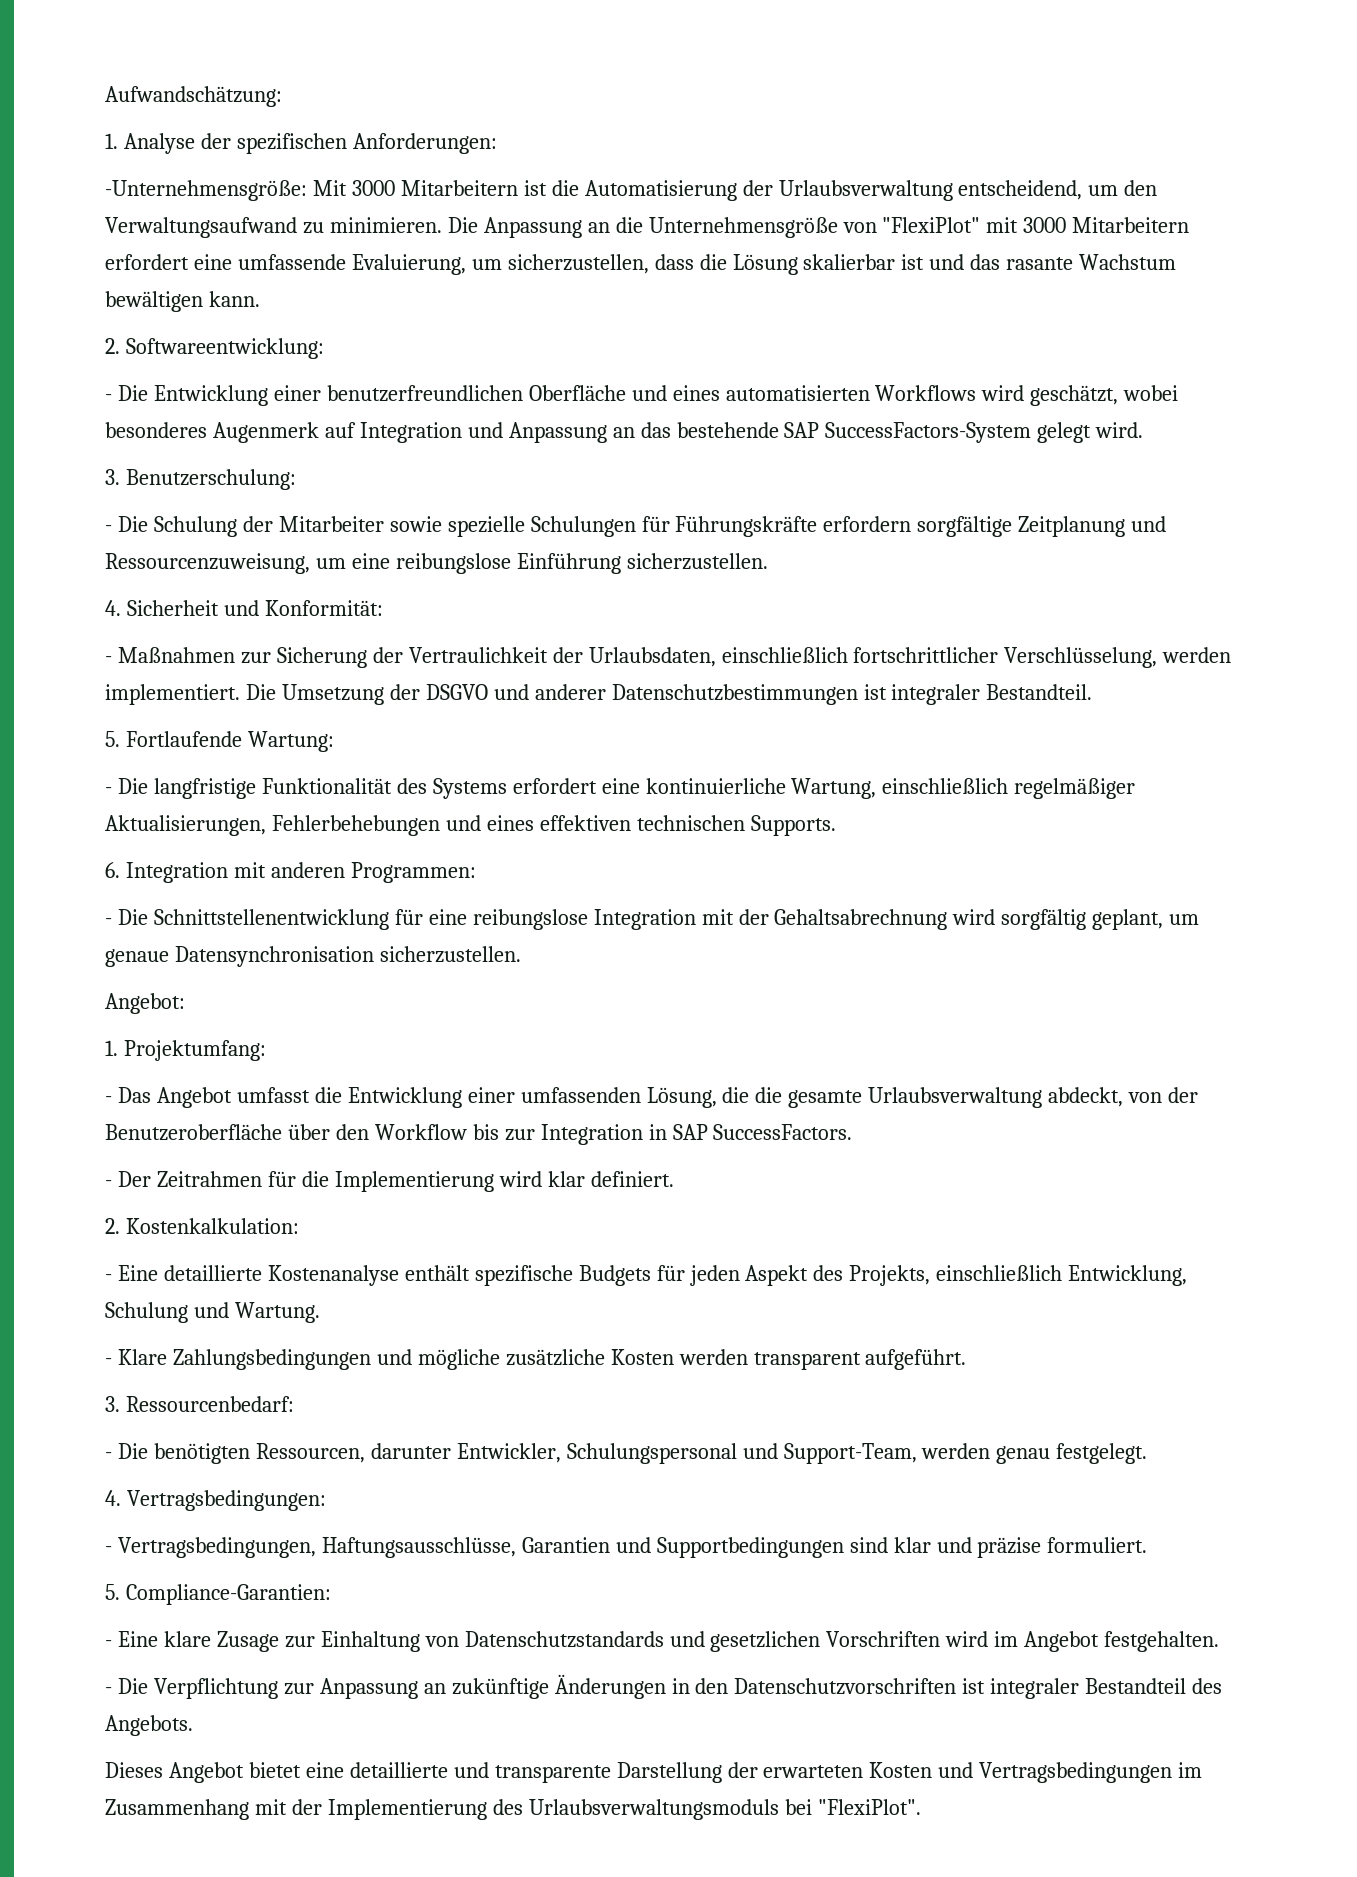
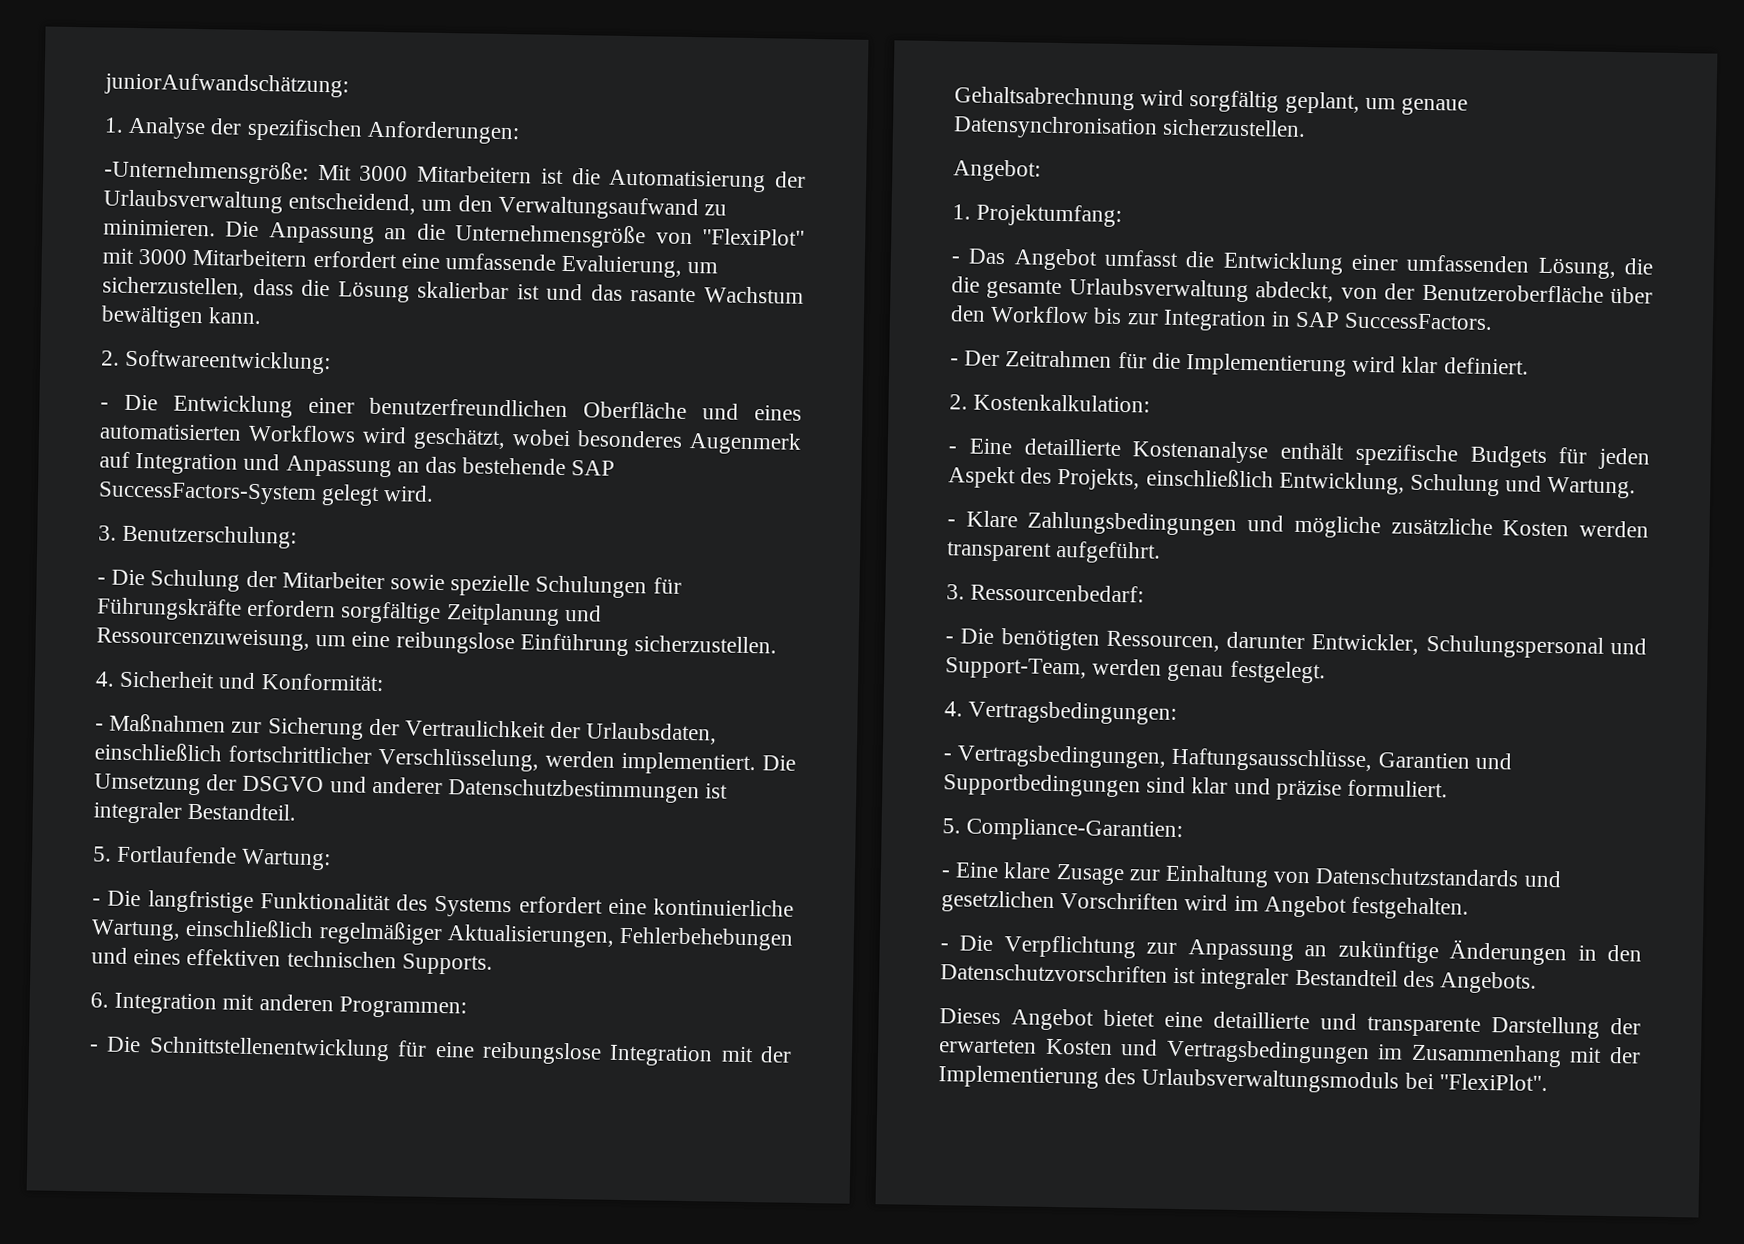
[105,86,282,107] Aufwandschätzung: -> [104,72,349,98] juniorAufwandschätzung:

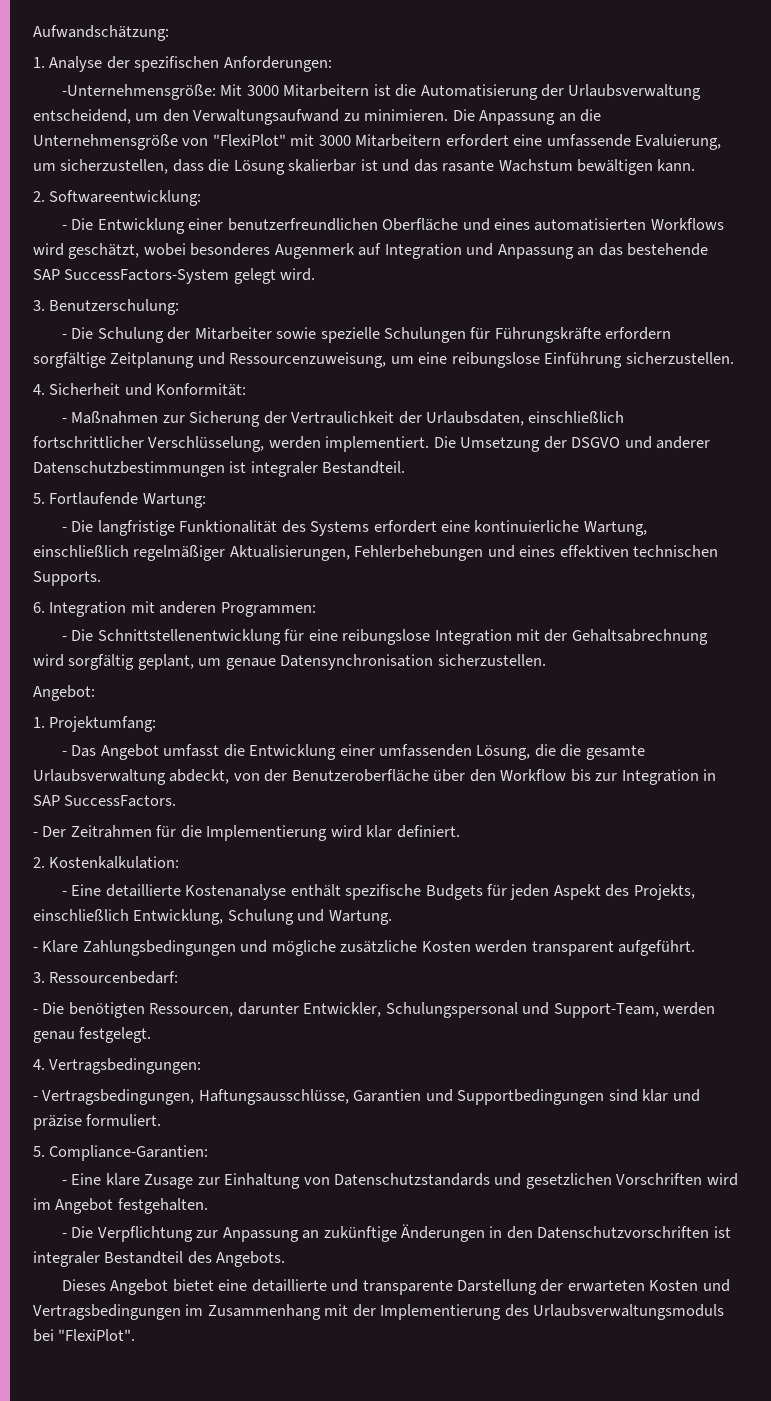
[104,72,349,98] juniorAufwandschätzung: -> [33,25,169,41] Aufwandschätzung:

